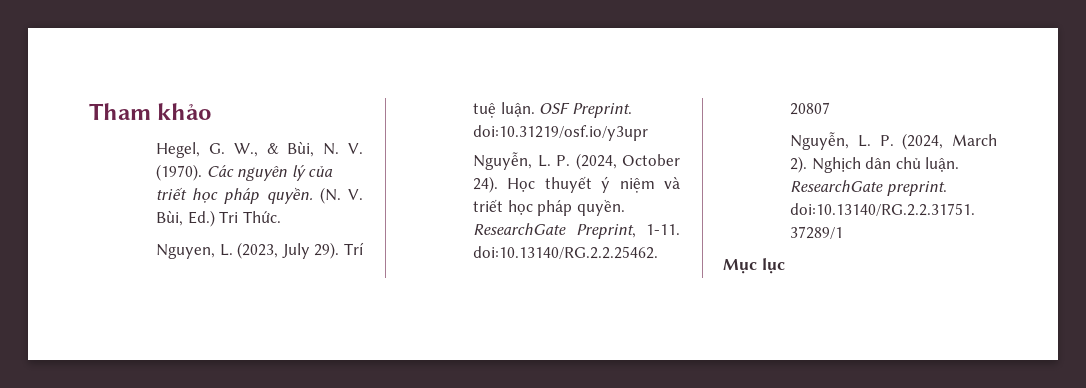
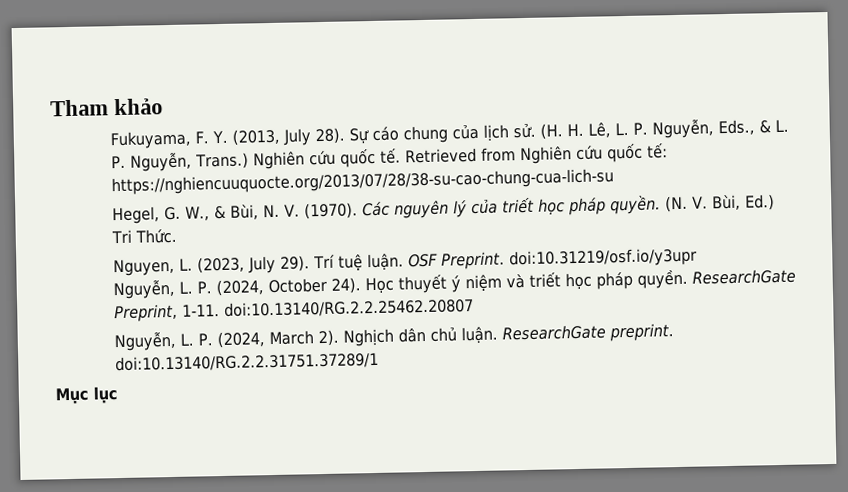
(213, 111) none -> [109,119,789,150] [110,143,668,172] [110,168,614,196] // Fukuyama, F. Y. (2013, July 28). Sự cáo chung của lịch sử. (H. H. Lê, L. P. Nguyễn, Eds., & L. P. Nguyễn, Trans.) Nghiên cứu quốc tế. Retrieved from Nghiên cứu quốc tế: https://nghiencuuquocte.org/2013/07/28/38-su-cao-chung-cua-lich-su

